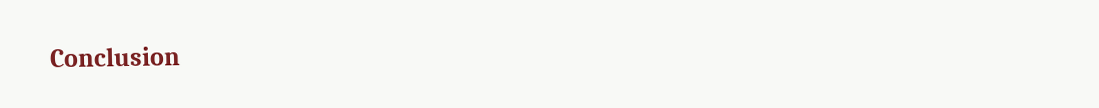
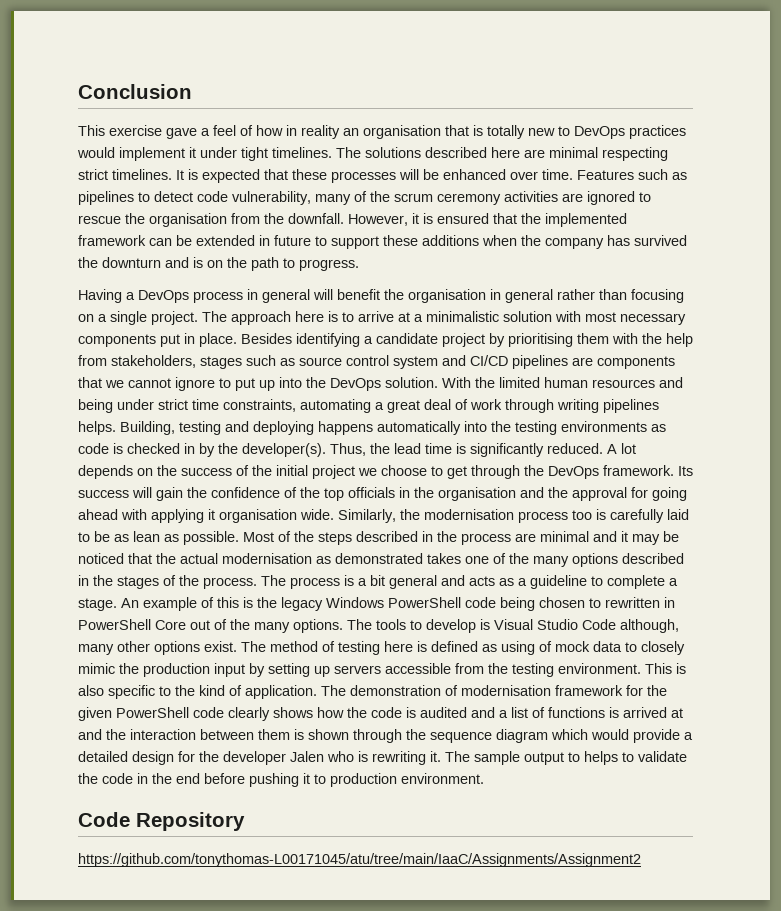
(181, 57) none -> [78,125,686,139] [77,147,668,161] [78,169,687,183] [78,191,651,205] [78,213,627,227] [78,235,687,249] [78,257,359,271] [78,289,684,303] [78,311,686,325] [78,333,693,347] [78,355,675,369] [78,377,683,391] [78,399,659,413] [78,421,666,435] [78,443,636,457] [78,465,693,479] [78,487,687,501] [78,509,689,523] [78,531,679,545] [78,553,684,567] [78,575,678,589] [78,597,675,611] [78,619,679,633] [78,641,685,655] [78,663,686,677] [78,685,667,699] [78,707,683,721] [78,729,693,743] [78,751,687,765] [78,773,484,787] [78,812,245,831] [78,853,641,867] // This exercise gave a feel of how in reality an organisation that is totally new to DevOps practices would implement it under tight timelines. The solutions described here are minimal respecting strict timelines. It is expected that these processes will be enhanced over time. Features such as pipelines to detect code vulnerability, many of the scrum ceremony activities are ignored to rescue the organisation from the downfall. However, it is ensured that the implemented framework can be extended in future to support these additions when the company has survived the downturn and is on the path to progress. // Having a DevOps process in general will benefit the organisation in general rather than focusing on a single project. The approach here is to arrive at a minimalistic solution with most necessary components put in place. Besides identifying a candidate project by prioritising them with the help from stakeholders, stages such as source control system and CI/CD pipelines are components that we cannot ignore to put up into the DevOps solution. With the limited human resources and being under strict time constraints, automating a great deal of work through writing pipelines helps. Building, testing and deploying happens automatically into the testing environments as code is checked in by the developer(s). Thus, the lead time is significantly reduced. A lot depends on the success of the initial project we choose to get through the DevOps framework. Its success will gain the confidence of the top officials in the organisation and the approval for going ahead with applying it organisation wide. Similarly, the modernisation process too is carefully laid to be as lean as possible. Most of the steps described in the process are minimal and it may be noticed that the actual modernisation as demonstrated takes one of the many options described in the stages of the process. The process is a bit general and acts as a guideline to complete a stage. An example of this is the legacy Windows PowerShell code being chosen to rewritten in PowerShell Core out of the many options. The tools to develop is Visual Studio Code although, many other options exist. The method of testing here is defined as using of mock data to closely mimic the production input by setting up servers accessible from the testing environment. This is also specific to the kind of application. The demonstration of modernisation framework for the given PowerShell code clearly shows how the code is audited and a list of functions is arrived at and the interaction between them is shown through the sequence diagram which would provide a detailed design for the developer Jalen who is rewriting it. The sample output to helps to validate the code in the end before pushing it to production environment. // Code Repository // https://github.com/tonythomas-L00171045/atu/tree/main/IaaC/Assignments/Assignment2

